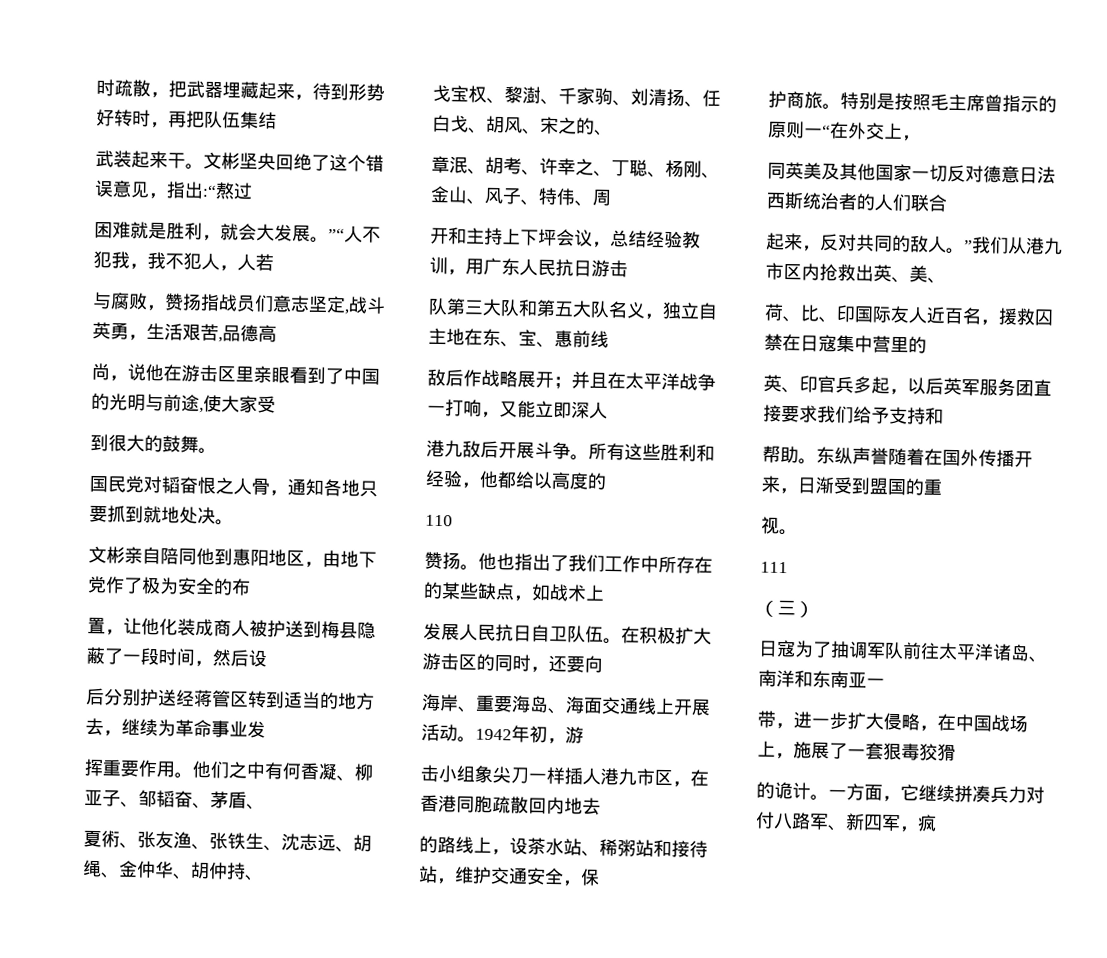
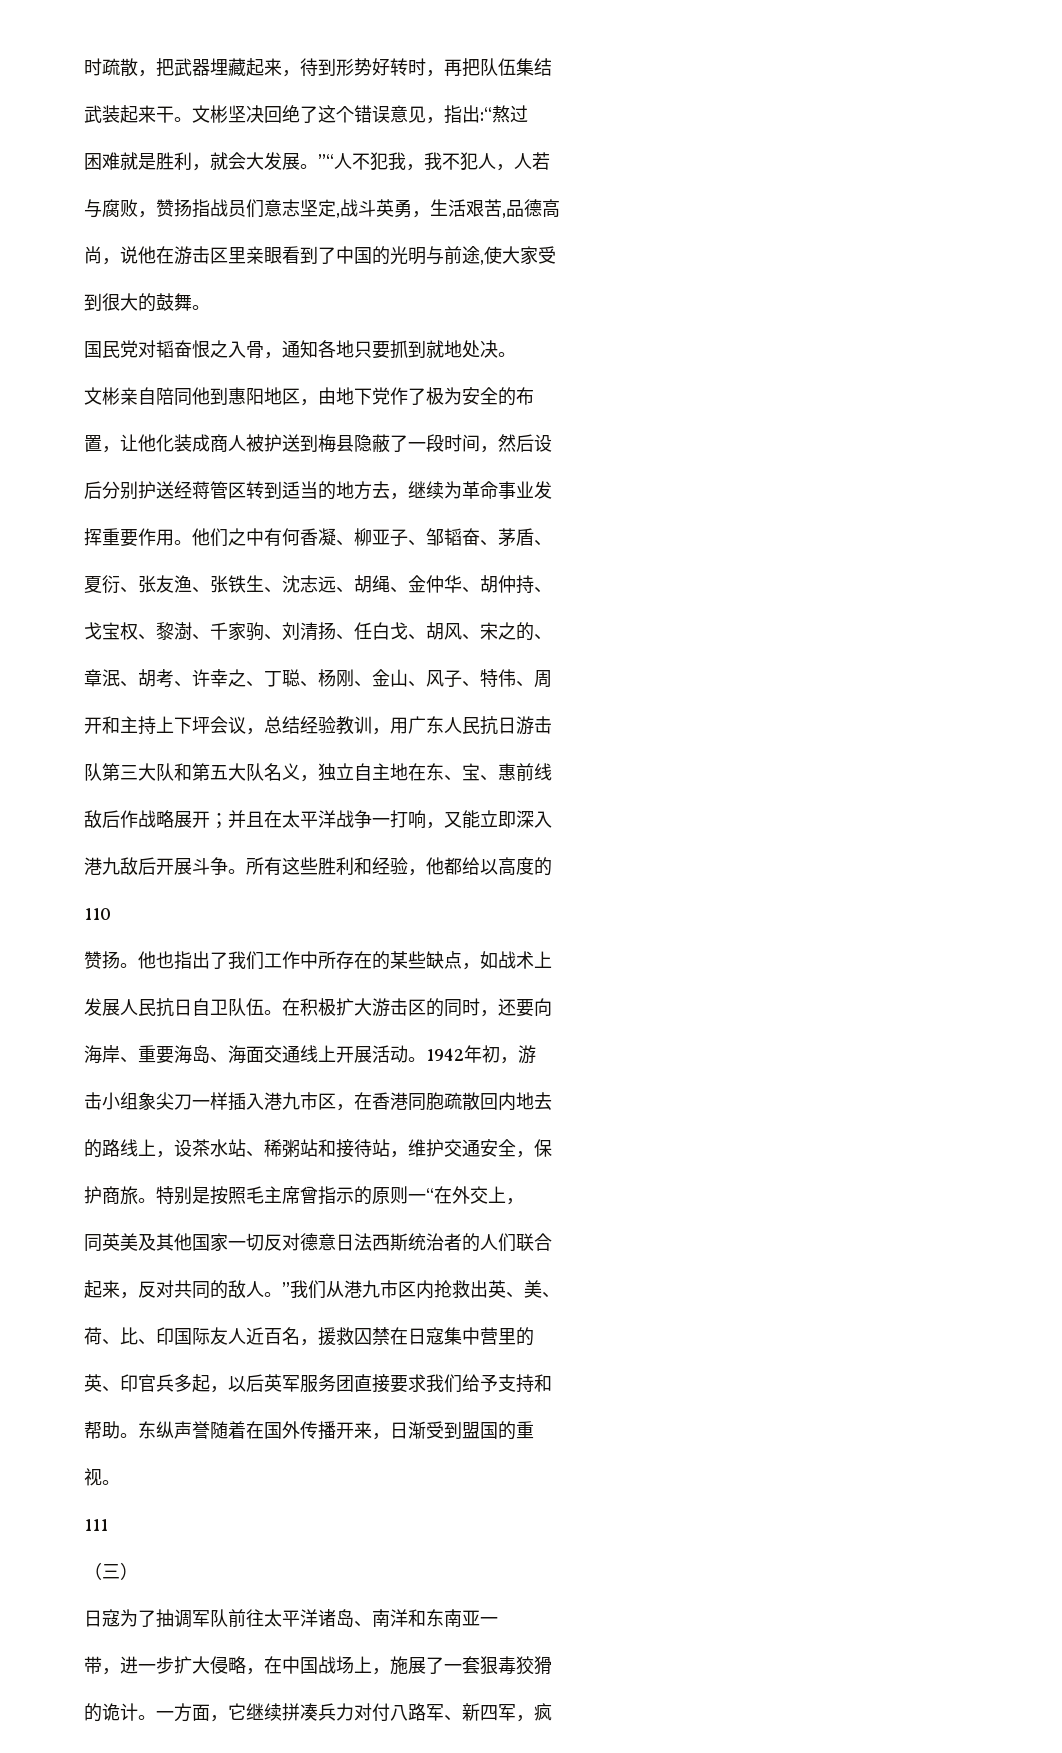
[257,152,276,171] 央 -> [246,105,264,123] 决
[233,477,252,495] 人 -> [228,341,246,358] 入
[101,830,120,848] 術 -> [102,575,120,594] 衍
[589,401,608,419] 人 -> [534,811,552,828] 入
[582,767,601,785] 人 -> [246,1093,264,1110] 入

